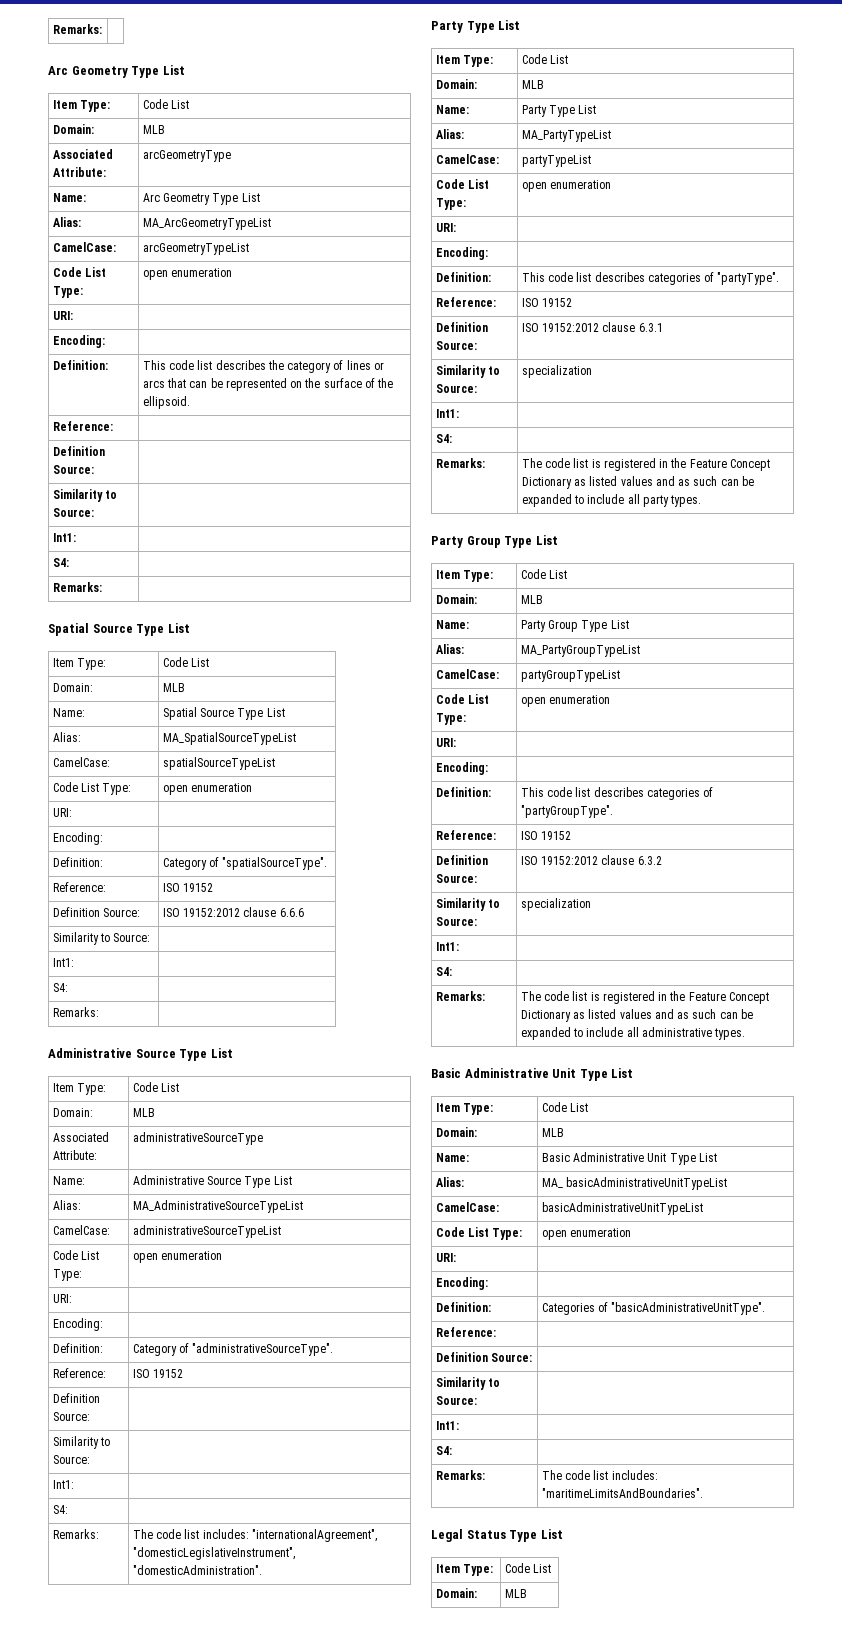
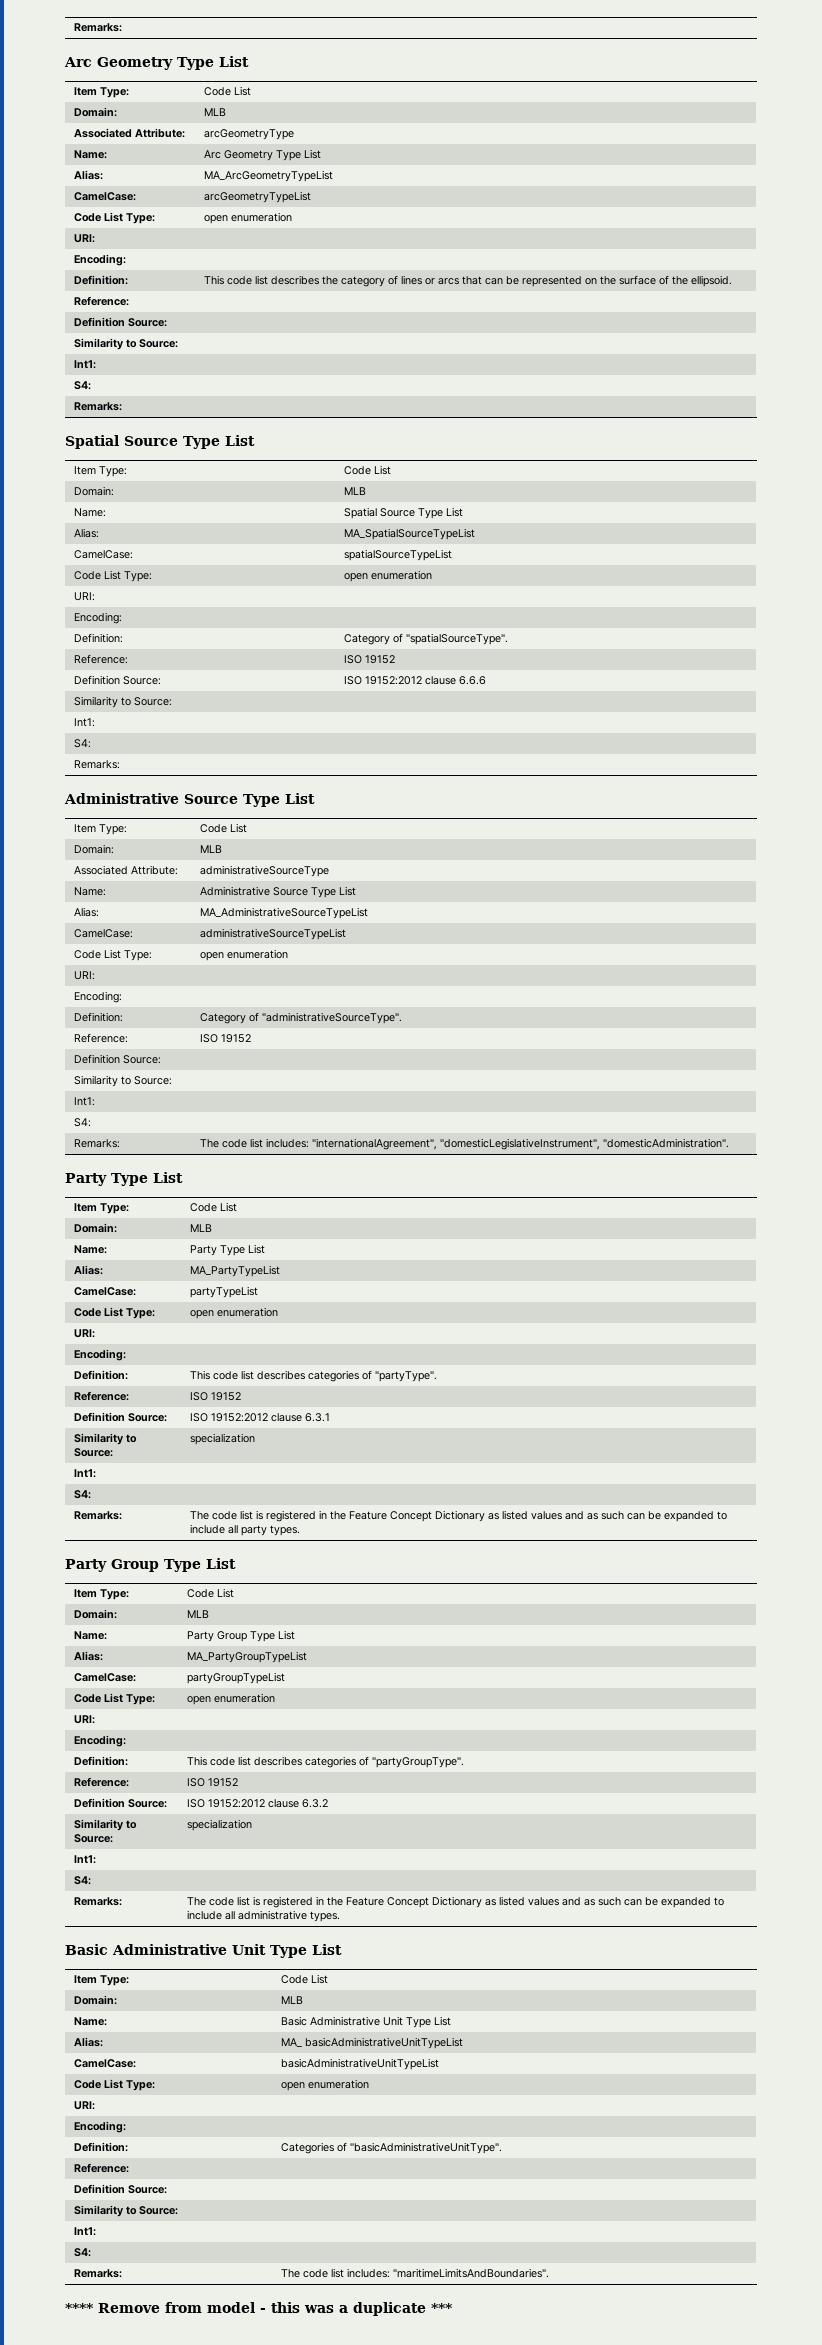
[431,1529,563,1542] [435,1564,494,1576] [504,1563,552,1573] [435,1588,477,1598] [504,1589,527,1598] Legal Status Type List // Item Type: | Code List // Domain: | MLB -> [65,2302,453,2316] **** Remove from model - this was a duplicate ***

